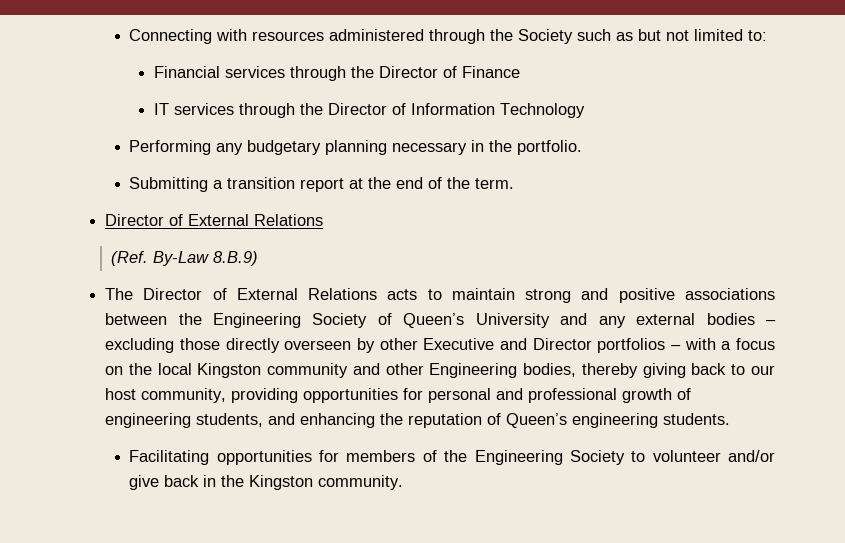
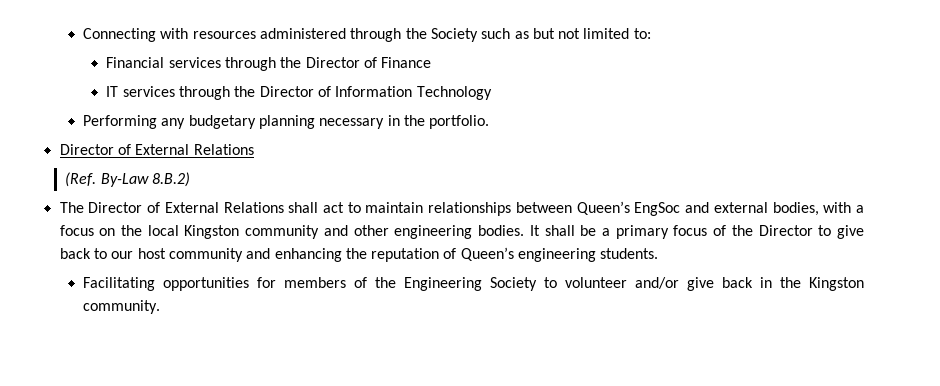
[129,177,515,192] // Submitting a transition report at the end of the term. -> (490, 122) none
[213,251,259,266] 8.B.9) -> [151,172,190,187] 8.B.2)
[387,288,775,303] [105,313,777,328] [105,338,681,353] acts to maintain strong and positive associations between the Engineering Society of Queen’s University and any external bodies – excluding those directly overseen by other Executive and Director portfolios – -> [288,201,819,216] shall act to maintain relationships between Queen’s EngSoc and external bodies,
[429,363,775,378] [105,388,692,403] [105,413,264,428] Engineering bodies, thereby giving back to our host community, providing opportunities for personal and professional growth of engineering students, -> [394,225,865,239] [59,248,243,262] engineering bodies. It shall be a primary focus of the Director to give back to our host community

